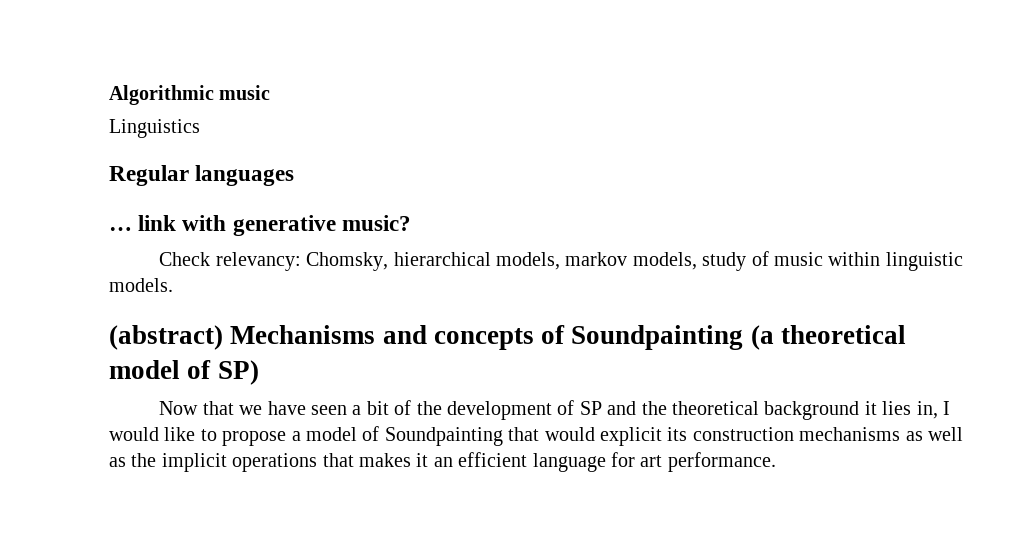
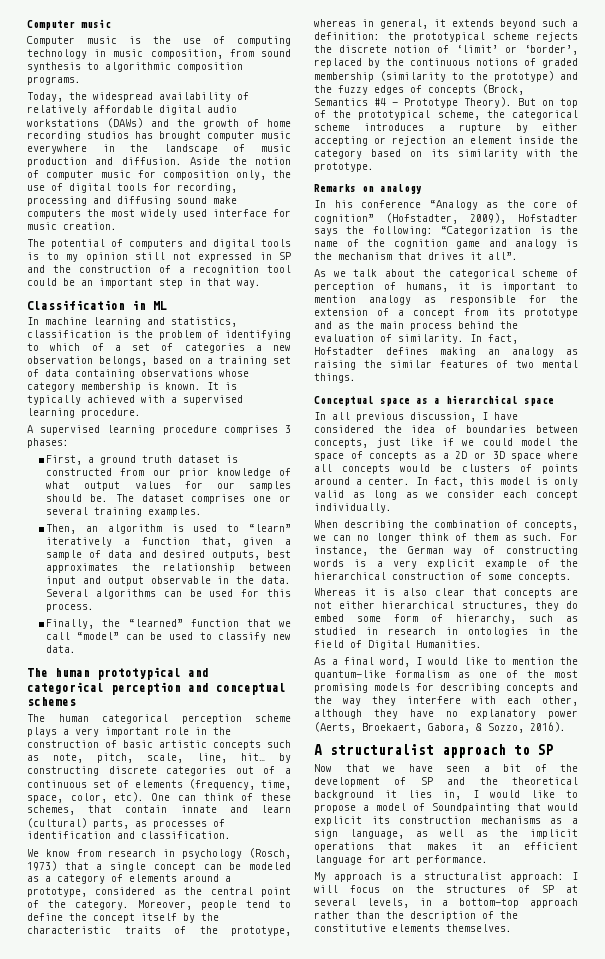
[109,85,214,105] Algorithmic -> [27,20,75,30] Computer
[109,119,200,138] [109,165,295,186] [109,215,411,236] [159,251,963,271] [109,278,173,292] [109,325,907,350] [109,360,259,385] Linguistics // Regular languages // … link with generative music? // Check relevancy: Chomsky, hierarchical models, markov models, study of music within linguistic models. // (abstract) Mechanisms and concepts of Soundpainting (a theoretical model of SP) -> [27,36,291,46] [27,49,291,59] [27,62,243,72] [27,76,81,85] [27,92,249,102] [27,105,237,115] [27,118,291,129] [27,131,291,141] [27,144,291,154] [27,157,291,167] [27,170,291,180] [27,183,237,193] [27,196,237,206] [27,209,291,219] [27,222,117,230] [27,239,291,249] [27,252,291,262] [27,265,291,275] [27,278,261,288] [27,300,167,310] [27,317,237,327] [27,330,291,340] [27,343,291,353] [27,356,291,366] [27,369,249,379] [27,382,237,392] [27,395,243,405] [27,408,141,418] [27,425,291,435] [27,438,69,448] [46,455,239,465] [46,468,291,478] [46,481,291,491] [46,494,291,504] [46,507,203,517] [46,524,291,534] [46,537,291,547] [46,550,291,560] [46,563,291,573] [46,576,291,586] [46,589,291,599] [46,603,95,612] [46,619,291,629] [46,632,292,642] [46,645,77,653] [27,667,209,680] [27,682,286,695] [27,697,76,706] [27,714,291,724] [27,727,231,737] [27,740,291,750] [27,753,291,763] [27,766,291,776] [27,779,291,790] [27,792,291,803] [27,805,291,815] [27,818,225,829] [27,831,231,839] [27,848,291,859] [27,861,291,872] [27,874,231,884] [27,887,291,897] [27,900,291,910] [27,913,219,923] [27,926,291,936] [314,19,578,29] [314,32,578,42] [314,45,578,55] [314,58,578,68] [314,71,578,82] [314,84,524,95] [314,97,578,108] [314,110,578,120] [314,123,578,133] [314,136,578,146] [314,149,578,159] [314,162,374,172] [314,184,422,194] [314,200,578,210] [314,213,578,224] [314,226,578,236] [314,239,578,249] [314,252,518,260] [314,269,578,279] [314,282,578,292] [314,295,578,305] [314,308,578,318] [314,321,518,331] [314,334,518,344] [314,347,578,357] [314,360,578,370] [314,373,356,383] [314,395,554,406] [314,412,518,422] [314,425,578,433] [314,438,578,448] [314,451,578,461] [314,464,578,474] [314,477,578,487] [314,490,578,500] [314,503,392,513] [314,520,578,530] [314,533,578,543] [314,546,578,556] [314,559,578,569] [314,572,572,582] [314,588,578,598] [314,601,578,611] [314,614,578,624] [314,627,578,637] [314,640,482,650] [314,657,578,667] [314,670,578,680] [314,683,578,693] [314,696,578,706] [314,709,578,719] [314,722,566,733] [314,744,554,758] Computer music is the use of computing technology in music composition, from sound synthesis to algorithmic composition programs. // Today, the widespread availability of relatively affordable digital audio workstations (DAWs) and the growth of home recording studios has brought computer music everywhere in the landscape of music production and diffusion. Aside the notion of computer music for composition only, the use of digital tools for recording, processing and diffusing sound make computers the most widely used interface for music creation. // The potential of computers and digital tools is to my opinion still not expressed in SP and the construction of a recognition tool could be an important step in that way. // Classification in ML // In machine learning and statistics, classification is the problem of identifying to which of a set of categories a new observation belongs, based on a training set of data containing observations whose category membership is known. It is typically achieved with a supervised learning procedure. // A supervised learning procedure comprises 3 phases: // First, a ground truth dataset is constructed from our prior knowledge of what output values for our samples should be. The dataset comprises one or several training examples. // Then, an algorithm is used to “learn” iteratively a function that, given a sample of data and desired outputs, best approximates the relationship between input and output observable in the data. Several algorithms can be used for this process. // Finally, the “learned” function that we call “model” can be used to classify new data. // The human prototypical and categorical perception and conceptual schemes // The human categorical perception scheme plays a very important role in the construction of basic artistic concepts such as note, pitch, scale, line, hit… by constructing discrete categories out of a continuous set of elements (frequency, time, space, color, etc). One can think of these schemes, that contain innate and learn (cultural) parts, as processes of identification and classification. // We know from research in psychology (Rosch, 1973) that a single concept can be modeled as a category of elements around a prototype, considered as the central point of the category. Moreover, people tend to define the concept itself by the characteristic traits of the prototype, whereas in general, it extends beyond such a definition: the prototypical scheme rejects the discrete notion of ‘limit’ or ‘border’, replaced by the continuous notions of graded membership (similarity to the prototype) and the fuzzy edges of concepts (Brock, Semantics #4 - Prototype Theory). But on top of the prototypical scheme, the categorical scheme introduces a rupture by either accepting or rejection an element inside the category based on its similarity with the prototype. // Remarks on analogy // In his conference “Analogy as the core of cognition” (Hofstadter, 2009), Hofstadter says the following: “Categorization is the name of the cognition game and analogy is the mechanism that drives it all”. // As we talk about the categorical scheme of perception of humans, it is important to mention analogy as responsible for the extension of a concept from its prototype and as the main process behind the evaluation of similarity. In fact, Hofstadter defines making an analogy as raising the similar features of two mental things. // Conceptual space as a hierarchical space // In all previous discussion, I have considered the idea of boundaries between concepts, just like if we could model the space of concepts as a 2D or 3D space where all concepts would be clusters of points around a center. In fact, this model is only valid as long as we consider each concept individually. // When describing the combination of concepts, we can no longer think of them as such. For instance, the German way of constructing words is a very explicit example of the hierarchical construction of some concepts. // Whereas it is also clear that concepts are not either hierarchical structures, they do embed some form of hierarchy, such as studied in research in ontologies in the field of Digital Humanities. // As a final word, I would like to mention the quantum-like formalism as one of the most promising models for describing concepts and the way they interfere with each other, although they have no explanatory power (Aerts, Broekaert, Gabora, & Sozzo, 2016). // A structuralist approach to SP
(923, 436) none -> [572,818,578,824] [314,829,428,839] a sign language, as
(776, 462) none -> [314,872,578,882] [314,885,578,893] [314,898,578,908] [314,911,518,921] [314,924,512,932] // My approach is a structuralist approach: I will focus on the structures of SP at several levels, in a bottom-top approach rather than the description of the constitutive elements themselves.

